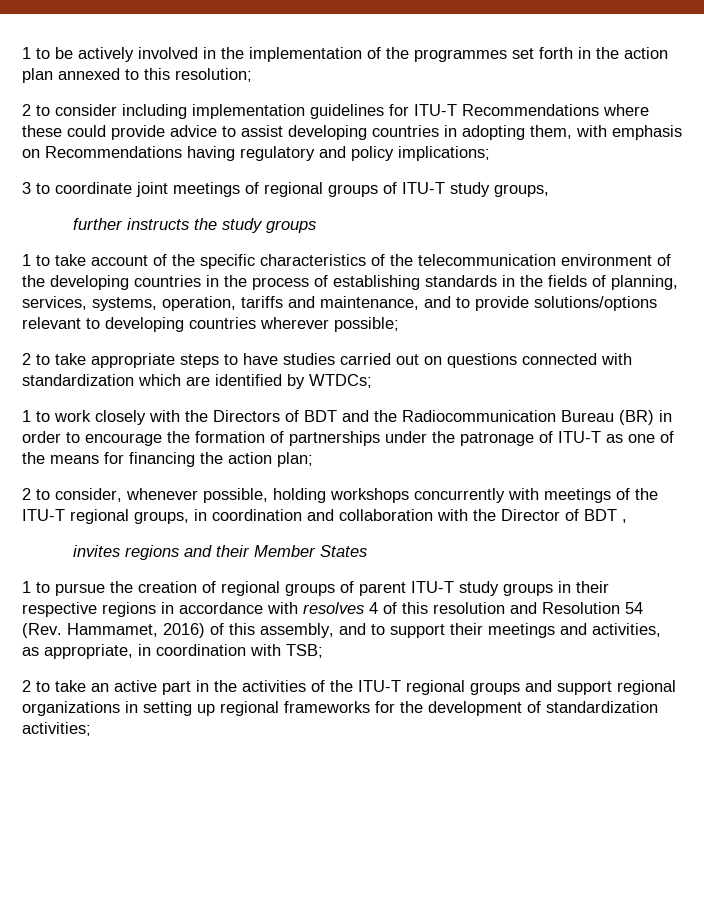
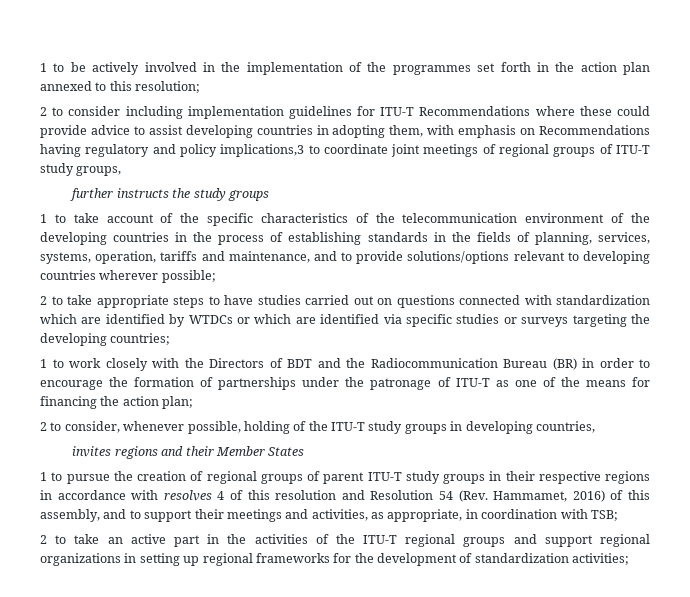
[398,146,490,161] [22,182,31,194] implications; // 3 -> [220,144,305,157] implications,3
[309,374,372,388] WTDCs; -> [188,314,650,327] [40,333,171,346] WTDCs or which are identified via specific studies or surveys targeting the developing countries;
[330,488,658,503] [22,509,627,524] workshops concurrently with meetings of the ITU-T regional groups, in coordination and collaboration with the Director of BDT , -> [293,421,595,434] of the ITU-T study groups in developing countries,

